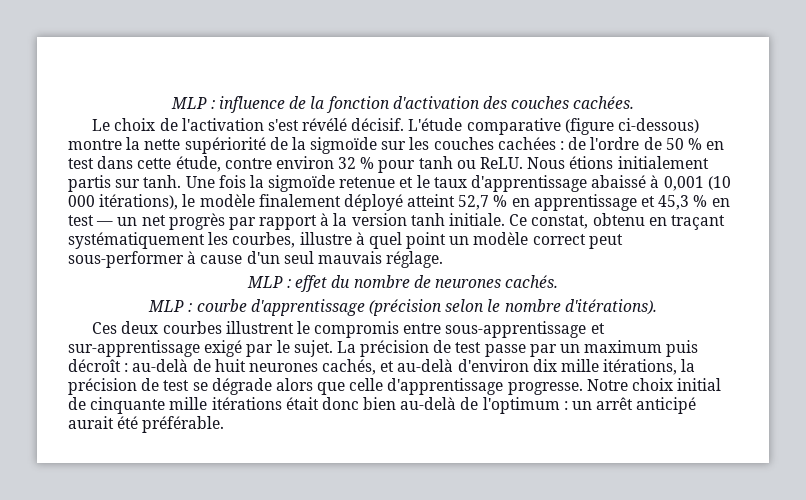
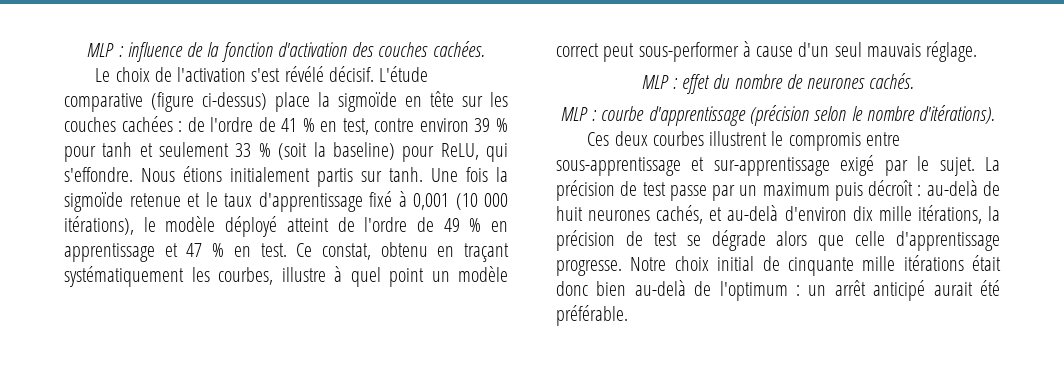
[618,118,700,133] [68,137,378,154] ci-dessous) montre la nette supériorité de la sigmoïde -> [202,91,454,112] ci-dessus) place la sigmoïde en tête
[665,138,725,150] [68,156,221,172] 50 % en test dans cette étude, -> [281,118,369,135] 41 % en test,
[338,157,357,169] 32 -> [474,118,491,132] 39
[456,157,524,169] ou ReLU. -> [139,142,509,162] [64,167,133,182] et seulement 33 % (soit la baseline) pour ReLU, qui s'effondre.
[591,175,647,188] abaissé -> [368,191,392,207] fixé
[258,194,341,207] finalement -> (216, 224) none
[458,195,490,210] 52,7 -> [337,217,460,232] de l'ordre de 49
[658,195,730,210] [68,213,506,230] 45,3 % en test — un net progrès par rapport à la version tanh initiale. -> [186,243,287,257] 47 % en test.

